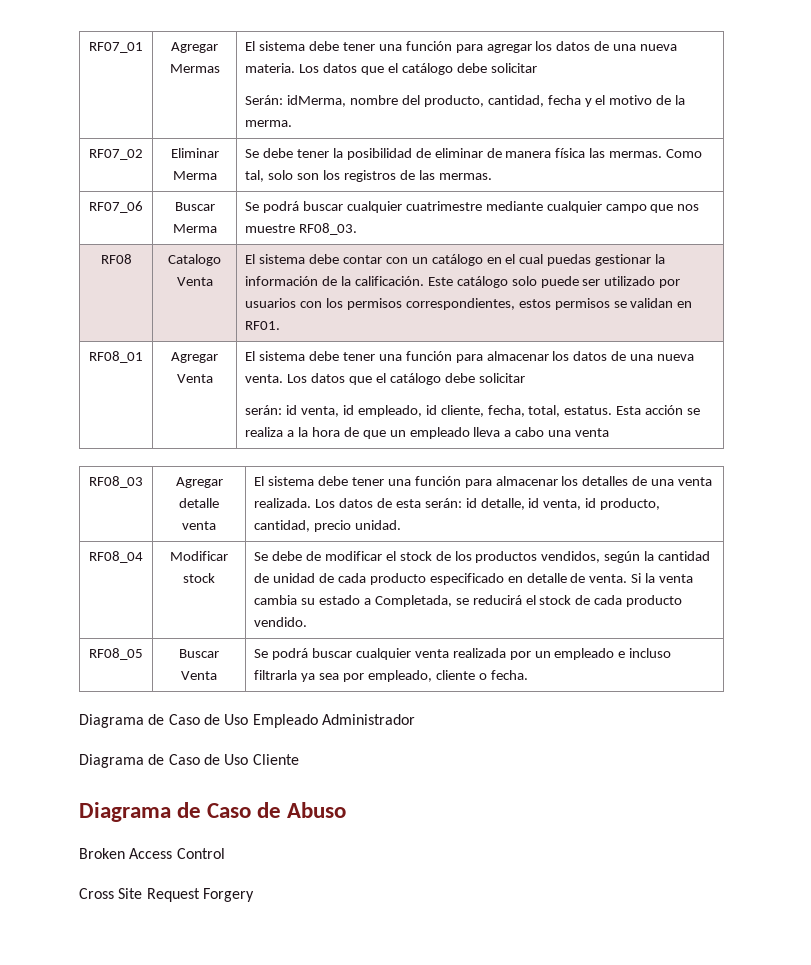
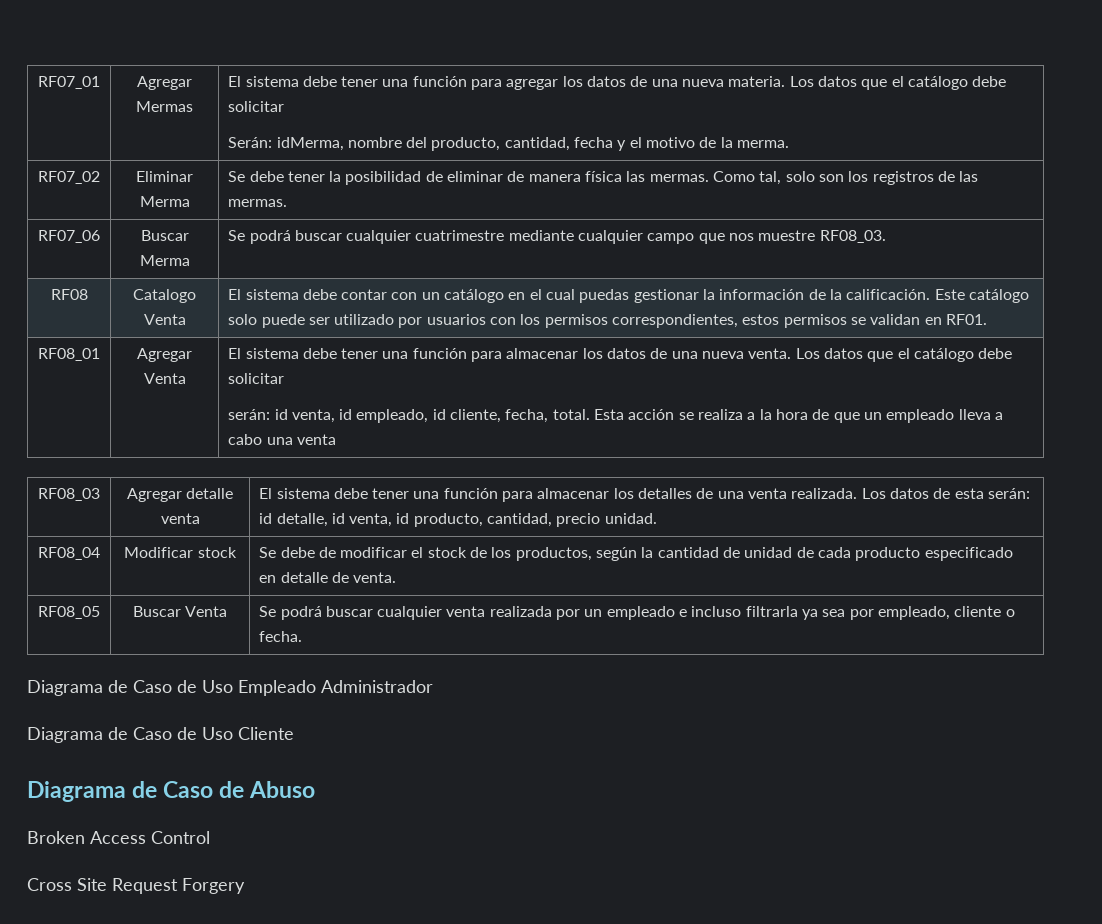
[528,405,613,417] total, estatus. -> [552,409,590,420] total.
[475,551,601,563] productos vendidos, -> [515,547,592,561] productos,
[631,573,694,583] [254,595,683,607] [254,617,308,627] Si la venta cambia su estado a Completada, se reducirá el stock de cada producto vendido. -> (397, 577) none

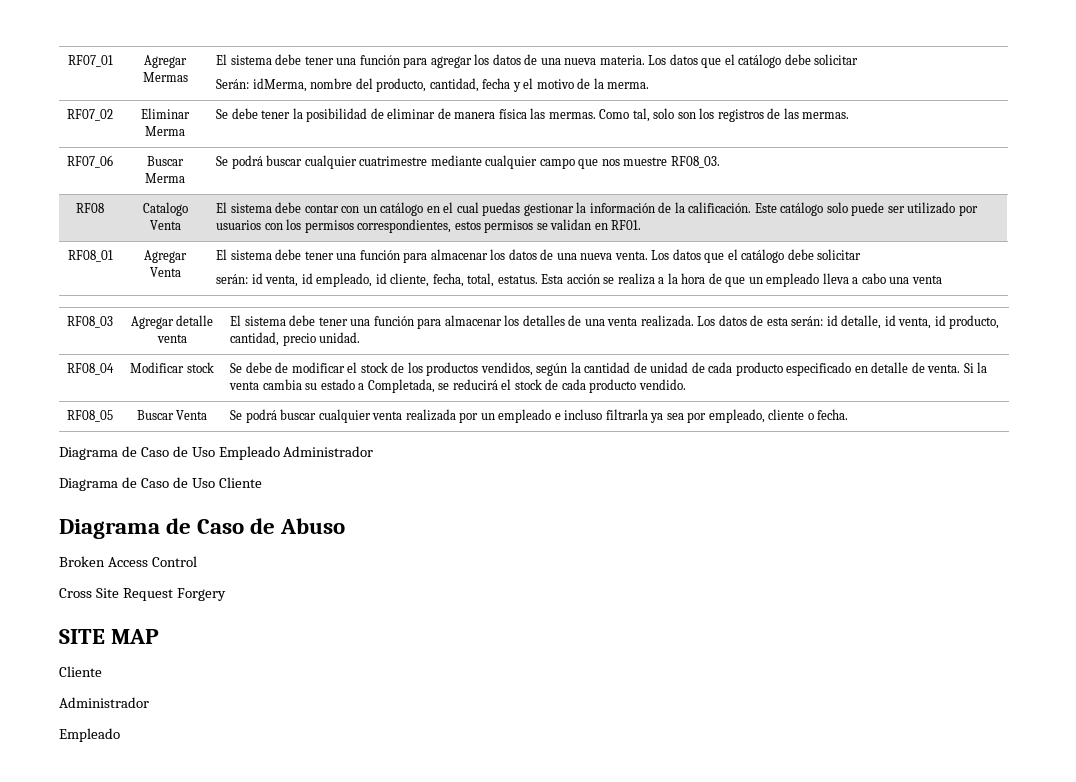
[552,409,590,420] total. -> [467,273,538,287] total, estatus.
[515,547,592,561] productos, -> [426,362,533,376] productos vendidos,
(397, 577) none -> [963,362,988,373] [229,379,686,393] Si la venta cambia su estado a Completada, se reducirá el stock de cada producto vendido.
(245, 886) none -> [59,629,160,644] [59,666,102,677] [59,697,149,708] [59,728,120,742] // SITE MAP // Cliente // Administrador // Empleado

